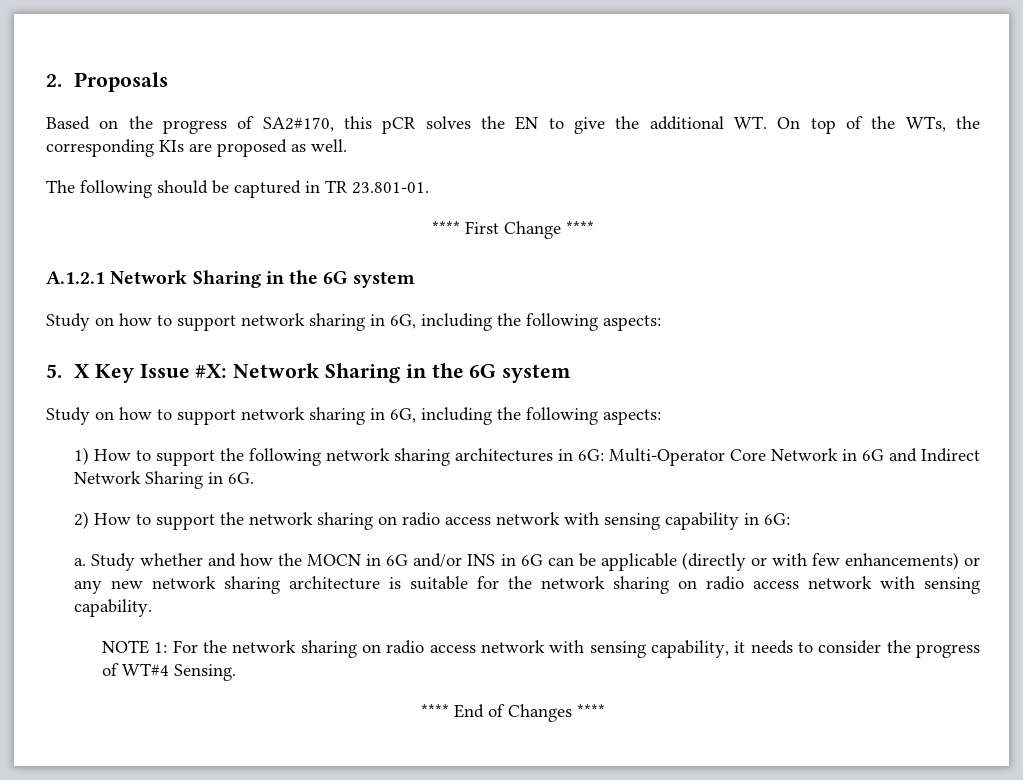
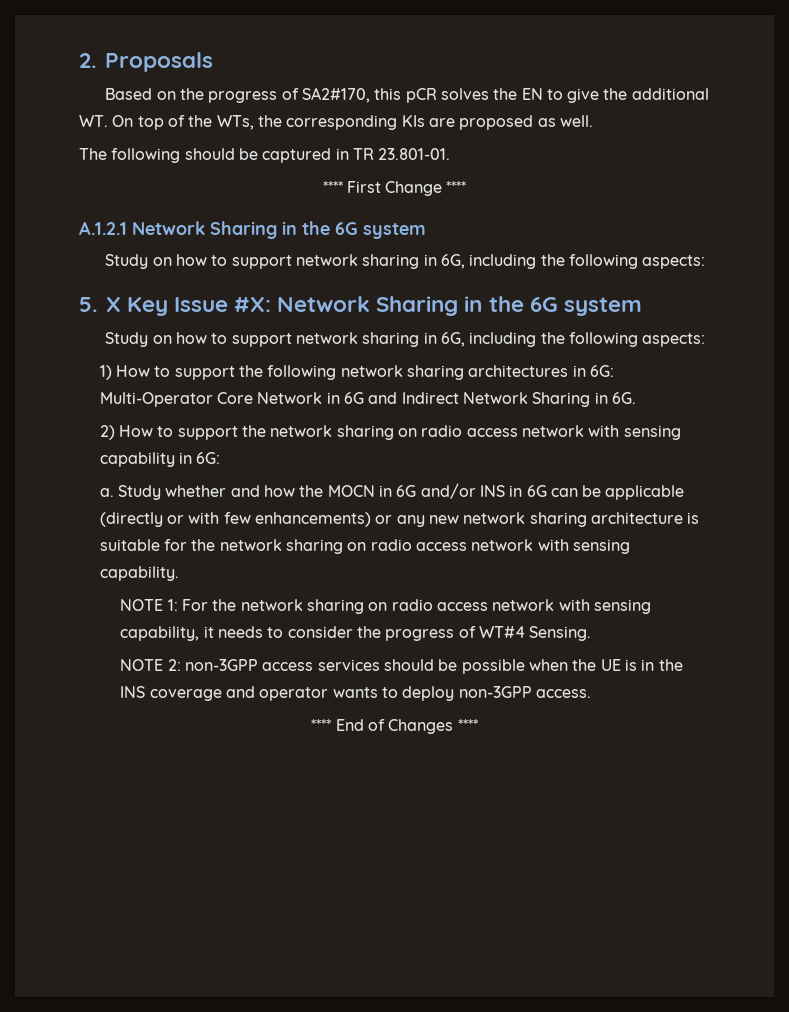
(236, 672) none -> [120,659,683,674] [120,686,591,701] // NOTE 2: non-3GPP access services should be possible when the UE is in the INS coverage and operator wants to deploy non-3GPP access.

